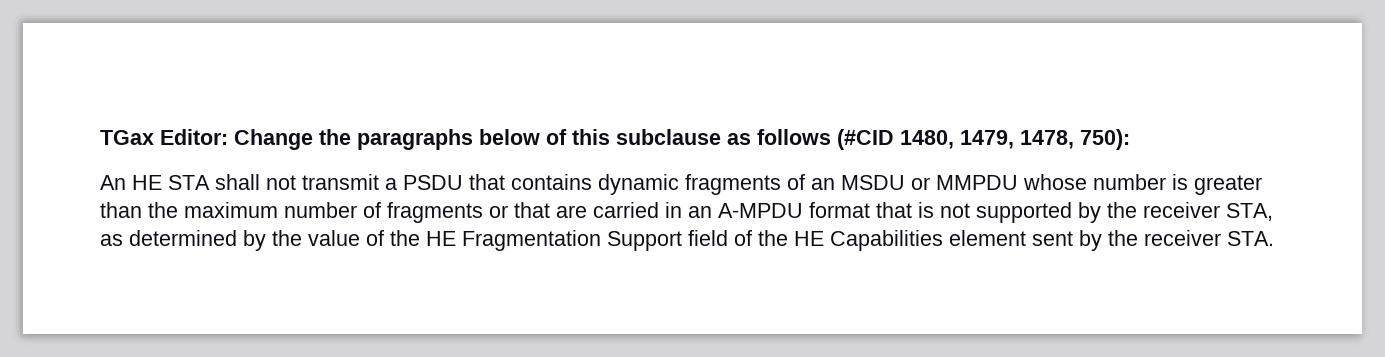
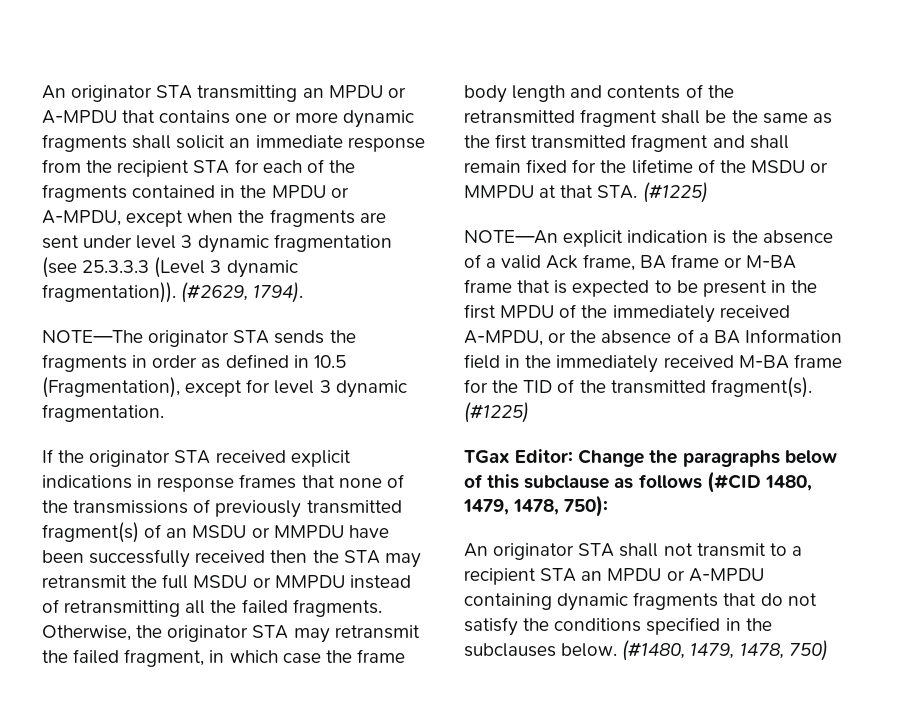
(100, 137) none -> [42,85,406,102] [42,110,414,128] [42,134,425,152] [42,159,355,177] [42,184,349,202] [42,209,386,227] [42,234,392,253] [42,257,298,278] [42,282,304,303] [42,330,356,347] [42,354,346,372] [42,377,407,398] [42,404,164,422] [42,449,351,467] [42,474,404,492] [42,499,402,518] [42,522,389,543] [42,549,421,568] [42,574,411,589] [42,599,382,617] [42,625,420,643] [42,649,405,667] [464,84,734,103] [464,109,832,127] [464,134,789,152] [464,159,829,174] [464,182,708,203] [464,230,833,247] [464,254,797,271] [464,279,818,297] [464,304,790,323] [464,329,842,346] [464,354,842,373] [464,377,812,398] [464,402,529,423] An originator STA transmitting an MPDU or A-MPDU that contains one or more dynamic fragments shall solicit an immediate response from the recipient STA for each of the fragments contained in the MPDU or A-MPDU, except when the fragments are sent under level 3 dynamic fragmentation (see 25.3.3.3 (Level 3 dynamic fragmentation)). (#2629, 1794). // NOTE—The originator STA sends the fragments in order as defined in 10.5 (Fragmentation), except for level 3 dynamic fragmentation. // If the originator STA received explicit indications in response frames that none of the transmissions of previously transmitted fragment(s) of an MSDU or MMPDU have been successfully received then the STA may retransmit the full MSDU or MMPDU instead of retransmitting all the failed fragments. Otherwise, the originator STA may retransmit the failed fragment, in which case the frame body length and contents of the retransmitted fragment shall be the same as the first transmitted fragment and shall remain fixed for the lifetime of the MSDU or MMPDU at that STA. (#1225) // NOTE—An explicit indication is the absence of a valid Ack frame, BA frame or M-BA frame that is expected to be present in the first MPDU of the immediately received A-MPDU, or the absence of a BA Information field in the immediately received M-BA frame for the TID of the transmitted fragment(s). (#1225) //
[132,175,162,190] HE -> [493,543,575,560] originator
[385,174,1262,195] [100,202,1273,223] [100,230,1274,251] a PSDU that contains dynamic fragments of an MSDU or MMPDU whose number is greater than the maximum number of fragments or that are carried in an A-MPDU format that is not supported by the receiver STA, as determined by the value of the HE Fragmentation Support field of the HE Capabilities element sent by the receiver STA. -> [769,543,802,556] [464,568,764,585] [464,592,817,611] [464,617,772,636] [464,640,828,661] to a recipient STA an MPDU or A-MPDU containing dynamic fragments that do not satisfy the conditions specified in the subclauses below. (#1480, 1479, 1478, 750)

